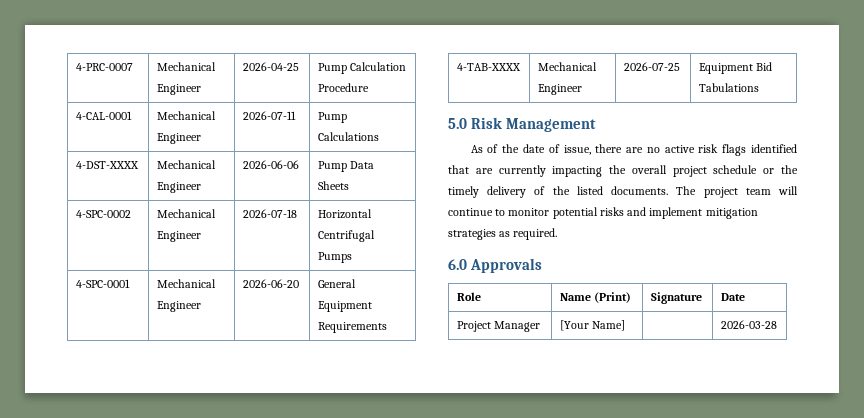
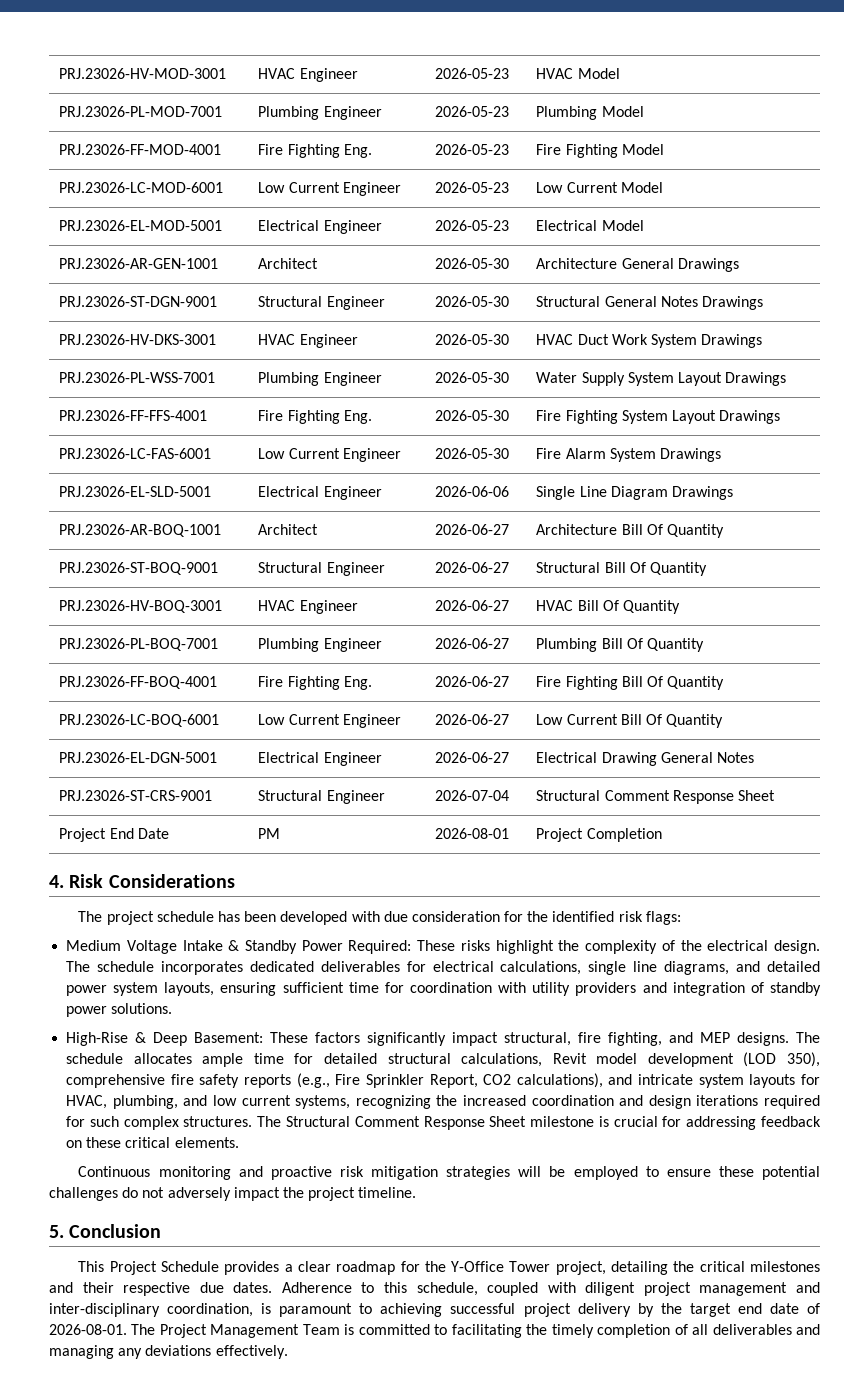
[75,63,133,71] [156,62,216,71] [156,84,201,95] [242,62,299,71] [317,62,407,74] [317,83,369,92] [75,111,132,120] [156,111,216,120] [156,133,201,144] [242,111,296,120] [317,112,347,123] [317,132,379,141] [75,161,139,169] [156,160,216,169] [156,182,201,193] [242,160,299,169] [317,161,375,172] [317,181,349,190] [75,210,131,218] [156,209,216,218] [156,231,201,242] [242,209,297,218] [317,209,372,219] [317,230,375,242] [317,252,352,263] [75,279,130,288] [156,279,216,288] [156,301,201,312] [242,279,299,288] [317,279,356,288] [317,301,372,312] [317,322,387,333] [456,63,521,71] [537,62,597,71] [537,84,582,95] [623,62,680,71] [698,62,773,74] [698,83,759,92] [448,117,597,132] [470,144,797,156] [448,165,798,177] [448,186,798,198] [448,207,758,219] [448,228,558,240] [448,258,543,273] [456,292,481,301] [559,292,632,303] [650,292,702,304] [720,293,745,301] [456,321,541,332] [559,320,626,331] [720,320,777,329] 4-PRC-0007 | Mechanical Engineer | 2026-04-25 | Pump Calculation Procedure // 4-CAL-0001 | Mechanical Engineer | 2026-07-11 | Pump Calculations // 4-DST-XXXX | Mechanical Engineer | 2026-06-06 | Pump Data Sheets // 4-SPC-0002 | Mechanical Engineer | 2026-07-18 | Horizontal Centrifugal Pumps // 4-SPC-0001 | Mechanical Engineer | 2026-06-20 | General Equipment Requirements // 4-TAB-XXXX | Mechanical Engineer | 2026-07-25 | Equipment Bid Tabulations // 5.0 Risk Management // As of the date of issue, there are no active risk flags identified that are currently impacting the overall project schedule or the timely delivery of the listed documents. The project team will continue to monitor potential risks and implement mitigation strategies as required. // 6.0 Approvals // Role | Name (Print) | Signature | Date // Project Manager | [Your Name] | | 2026-03-28 -> [59,68,227,79] [258,68,358,82] [435,68,510,79] [536,68,620,79] [59,106,223,117] [258,106,382,120] [435,106,510,117] [536,106,644,120] [59,144,222,155] [258,144,372,158] [435,144,510,155] [536,144,664,158] [59,182,224,193] [258,182,401,196] [435,182,510,193] [536,182,663,193] [59,220,223,231] [258,220,382,234] [435,220,510,231] [536,220,644,231] [59,258,219,269] [258,258,319,269] [435,258,510,269] [536,258,739,272] [59,296,218,307] [258,296,385,310] [435,296,510,307] [536,296,763,310] [59,334,217,345] [258,334,358,348] [435,334,510,345] [536,334,763,348] [59,372,216,383] [258,372,382,386] [435,372,510,383] [536,372,787,386] [59,410,208,421] [258,410,372,424] [435,410,510,421] [536,410,781,424] [59,448,212,459] [258,448,401,462] [435,448,510,459] [536,448,721,462] [59,486,212,497] [258,486,382,500] [435,486,510,497] [536,486,733,500] [59,524,222,537] [258,524,319,535] [435,524,510,535] [536,524,724,538] [59,562,219,575] [258,562,385,576] [435,562,510,573] [536,562,707,576] [59,600,223,613] [258,600,358,614] [435,600,510,611] [536,600,680,614] [59,638,219,651] [258,638,382,652] [435,638,510,649] [536,638,704,652] [59,676,218,689] [258,676,372,690] [435,676,510,687] [536,676,725,690] [59,714,220,727] [258,714,401,728] [435,714,510,725] [536,714,724,728] [59,752,218,763] [258,752,382,766] [435,752,510,763] [536,752,754,766] [59,790,213,801] [258,790,385,804] [435,790,510,801] [536,790,775,804] [59,828,169,842] [258,828,281,839] [435,828,510,839] [536,828,662,842] [49,874,235,888] [78,911,681,925] [66,940,821,954] [66,961,821,975] [66,982,822,996] [66,1003,173,1017] [66,1032,821,1046] [66,1052,820,1067] [66,1073,821,1088] [66,1095,820,1109] [66,1116,821,1130] [66,1137,239,1148] [78,1166,821,1180] [49,1187,417,1201] [49,1224,162,1238] [78,1261,821,1275] [49,1282,820,1296] [49,1303,820,1317] [49,1324,821,1338] [49,1345,288,1359] PRJ.23026-HV-MOD-3001 | HVAC Engineer | 2026-05-23 | HVAC Model // PRJ.23026-PL-MOD-7001 | Plumbing Engineer | 2026-05-23 | Plumbing Model // PRJ.23026-FF-MOD-4001 | Fire Fighting Eng. | 2026-05-23 | Fire Fighting Model // PRJ.23026-LC-MOD-6001 | Low Current Engineer | 2026-05-23 | Low Current Model // PRJ.23026-EL-MOD-5001 | Electrical Engineer | 2026-05-23 | Electrical Model // PRJ.23026-AR-GEN-1001 | Architect | 2026-05-30 | Architecture General Drawings // PRJ.23026-ST-DGN-9001 | Structural Engineer | 2026-05-30 | Structural General Notes Drawings // PRJ.23026-HV-DKS-3001 | HVAC Engineer | 2026-05-30 | HVAC Duct Work System Drawings // PRJ.23026-PL-WSS-7001 | Plumbing Engineer | 2026-05-30 | Water Supply System Layout Drawings // PRJ.23026-FF-FFS-4001 | Fire Fighting Eng. | 2026-05-30 | Fire Fighting System Layout Drawings // PRJ.23026-LC-FAS-6001 | Low Current Engineer | 2026-05-30 | Fire Alarm System Drawings // PRJ.23026-EL-SLD-5001 | Electrical Engineer | 2026-06-06 | Single Line Diagram Drawings // PRJ.23026-AR-BOQ-1001 | Architect | 2026-06-27 | Architecture Bill Of Quantity // PRJ.23026-ST-BOQ-9001 | Structural Engineer | 2026-06-27 | Structural Bill Of Quantity // PRJ.23026-HV-BOQ-3001 | HVAC Engineer | 2026-06-27 | HVAC Bill Of Quantity // PRJ.23026-PL-BOQ-7001 | Plumbing Engineer | 2026-06-27 | Plumbing Bill Of Quantity // PRJ.23026-FF-BOQ-4001 | Fire Fighting Eng. | 2026-06-27 | Fire Fighting Bill Of Quantity // PRJ.23026-LC-BOQ-6001 | Low Current Engineer | 2026-06-27 | Low Current Bill Of Quantity // PRJ.23026-EL-DGN-5001 | Electrical Engineer | 2026-06-27 | Electrical Drawing General Notes // PRJ.23026-ST-CRS-9001 | Structural Engineer | 2026-07-04 | Structural Comment Response Sheet // Project End Date | PM | 2026-08-01 | Project Completion // 4. Risk Considerations // The project schedule has been developed with due consideration for the identified risk flags: // Medium Voltage Intake & Standby Power Required: These risks highlight the complexity of the electrical design. The schedule incorporates dedicated deliverables for electrical calculations, single line diagrams, and detailed power system layouts, ensuring sufficient time for coordination with utility providers and integration of standby power solutions. // High-Rise & Deep Basement: These factors significantly impact structural, fire fighting, and MEP designs. The schedule allocates ample time for detailed structural calculations, Revit model development (LOD 350), comprehensive fire safety reports (e.g., Fire Sprinkler Report, CO2 calculations), and intricate system layouts for HVAC, plumbing, and low current systems, recognizing the increased coordination and design iterations required for such complex structures. The Structural Comment Response Sheet milestone is crucial for addressing feedback on these critical elements. // Continuous monitoring and proactive risk mitigation strategies will be employed to ensure these potential challenges do not adversely impact the project timeline. // 5. Conclusion // This Project Schedule provides a clear roadmap for the Y-Office Tower project, detailing the critical milestones and their respective due dates. Adherence to this schedule, coupled with diligent project management and inter-disciplinary coordination, is paramount to achieving successful project delivery by the target end date of 2026-08-01. The Project Management Team is committed to facilitating the timely completion of all deliverables and managing any deviations effectively.

